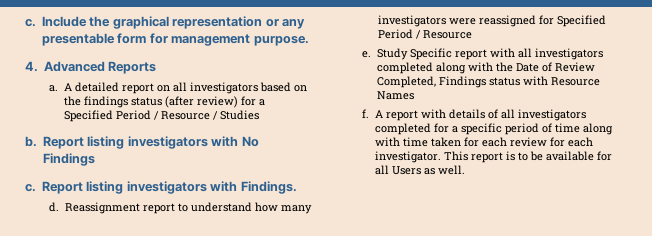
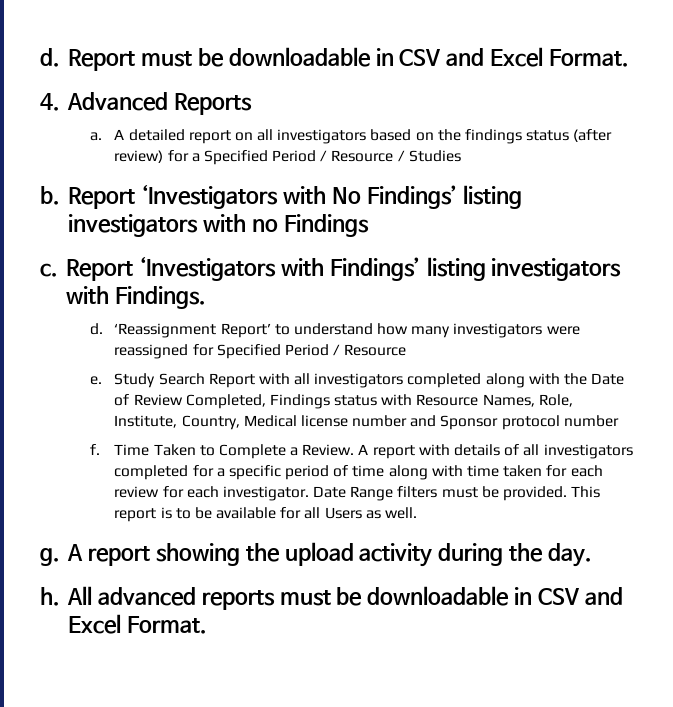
[25,16,306,29] [41,33,309,46] c. Include the graphical representation or any presentable form for management purpose. -> [40,47,630,71] d. Report must be downloadable in CSV and Excel Format.
[87,136,259,149] listing investigators with No -> [140,184,523,209] [67,214,278,237] ‘Investigators with No Findings’ listing investigators with no
(83, 187) none -> [138,256,421,281] ‘Investigators with Findings’
[64,202,175,214] Reassignment report -> [114,323,271,338] ‘Reassignment Report’
[409,48,487,60] Specific report -> [158,373,255,388] Search Report
[376,91,414,100] [362,109,370,118] Names // f. -> [482,394,573,407] [114,415,619,430] [89,444,355,459] Names, Role, Institute, Country, Medical license number and Sponsor protocol number // f. Time Taken to Complete a Review.
(441, 157) none -> [313,486,567,501] Date Range filters must be provided.
(465, 170) none -> [40,542,593,567] [40,586,624,610] [67,614,207,634] // g. A report showing the upload activity during the day. // h. All advanced reports must be downloadable in CSV and Excel Format.

